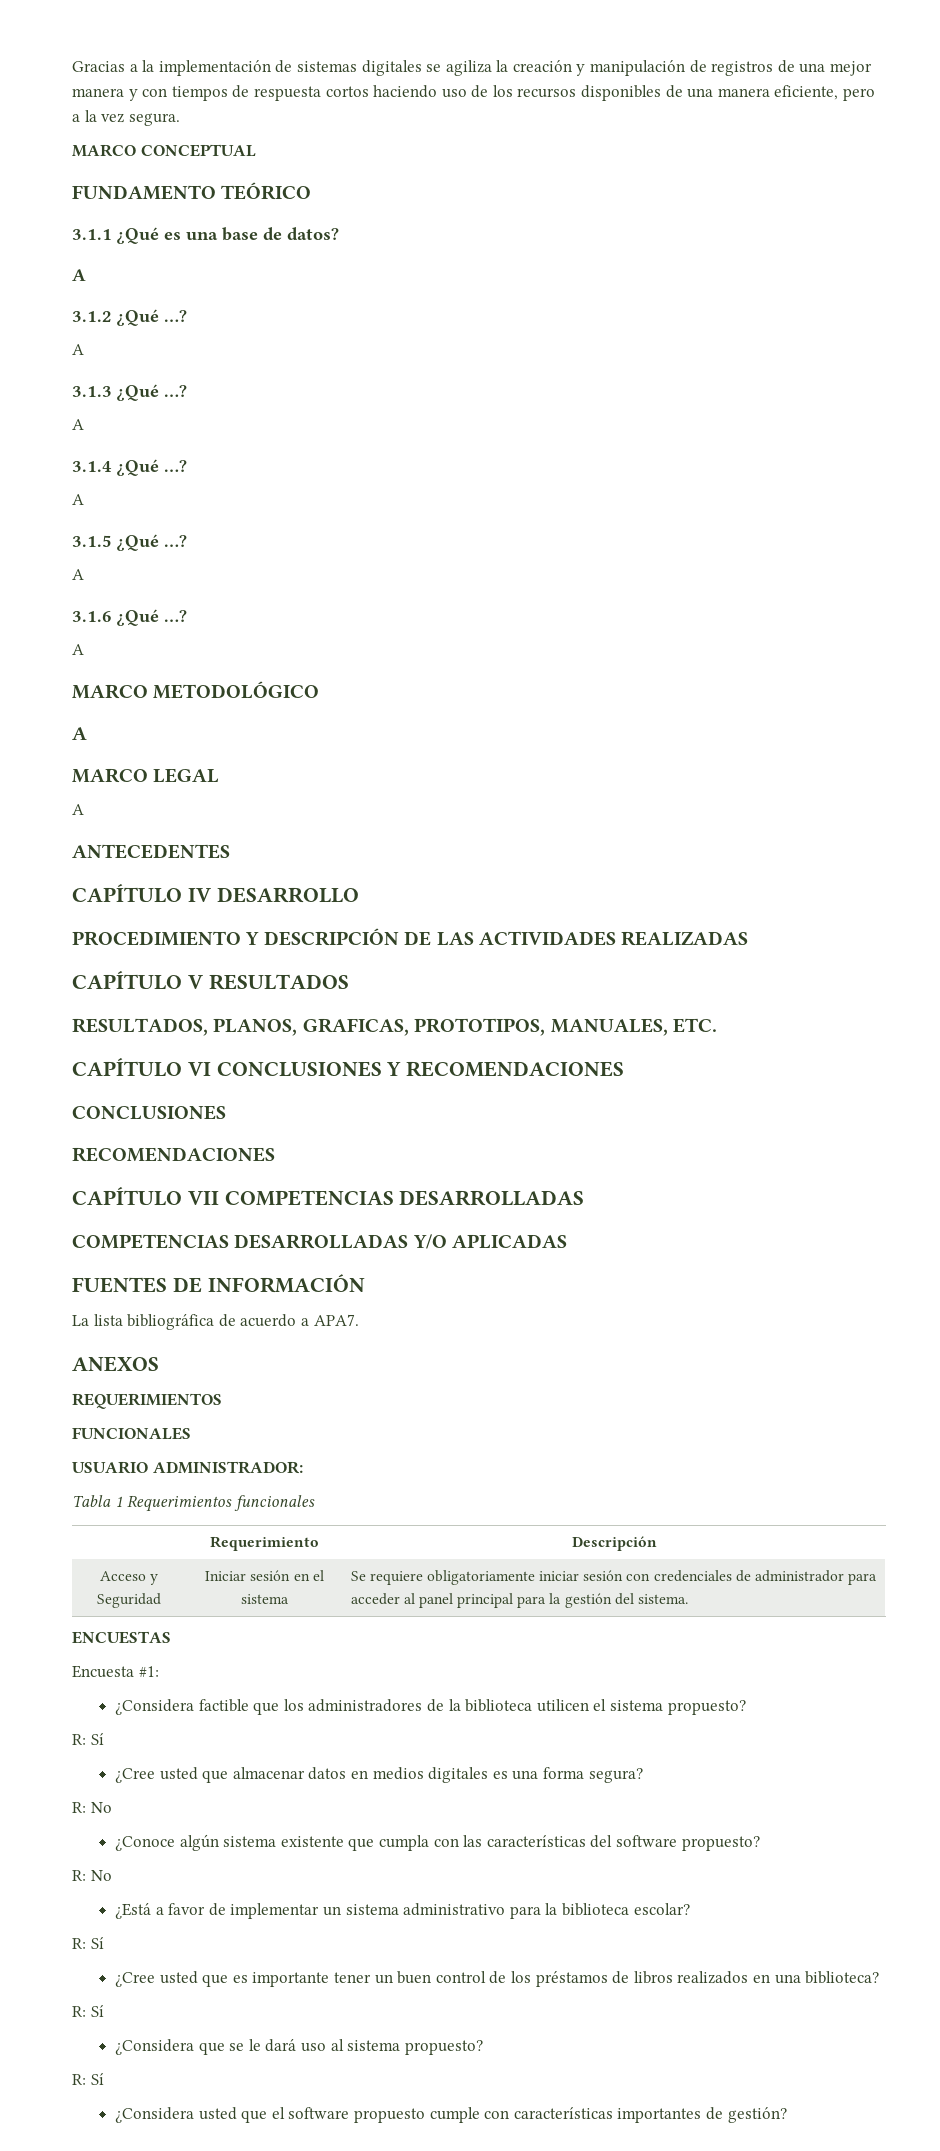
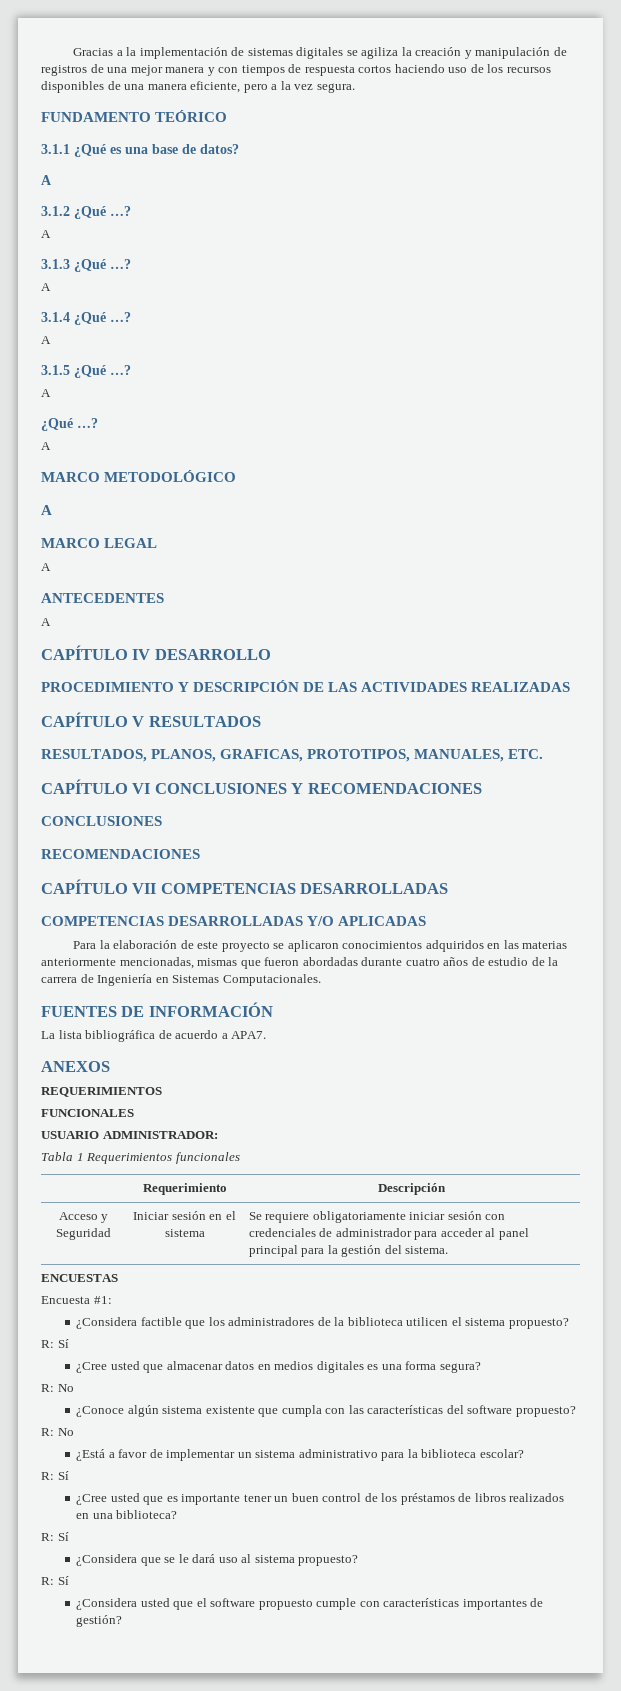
[72,144,256,157] // MARCO CONCEPTUAL -> (355, 88) none
[72,611,112,622] 3.1.6 -> (51, 393) none
(230, 851) none -> [41,618,51,626] // A
(568, 1241) none -> [73,940,568,952] [41,957,559,969] [41,974,321,986] // Para la elaboración de este proyecto se aplicaron conocimientos adquiridos en las materias anteriormente mencionadas, mismas que fueron abordadas durante cuatro años de estudio de la carrera de Ingeniería en Sistemas Computacionales.

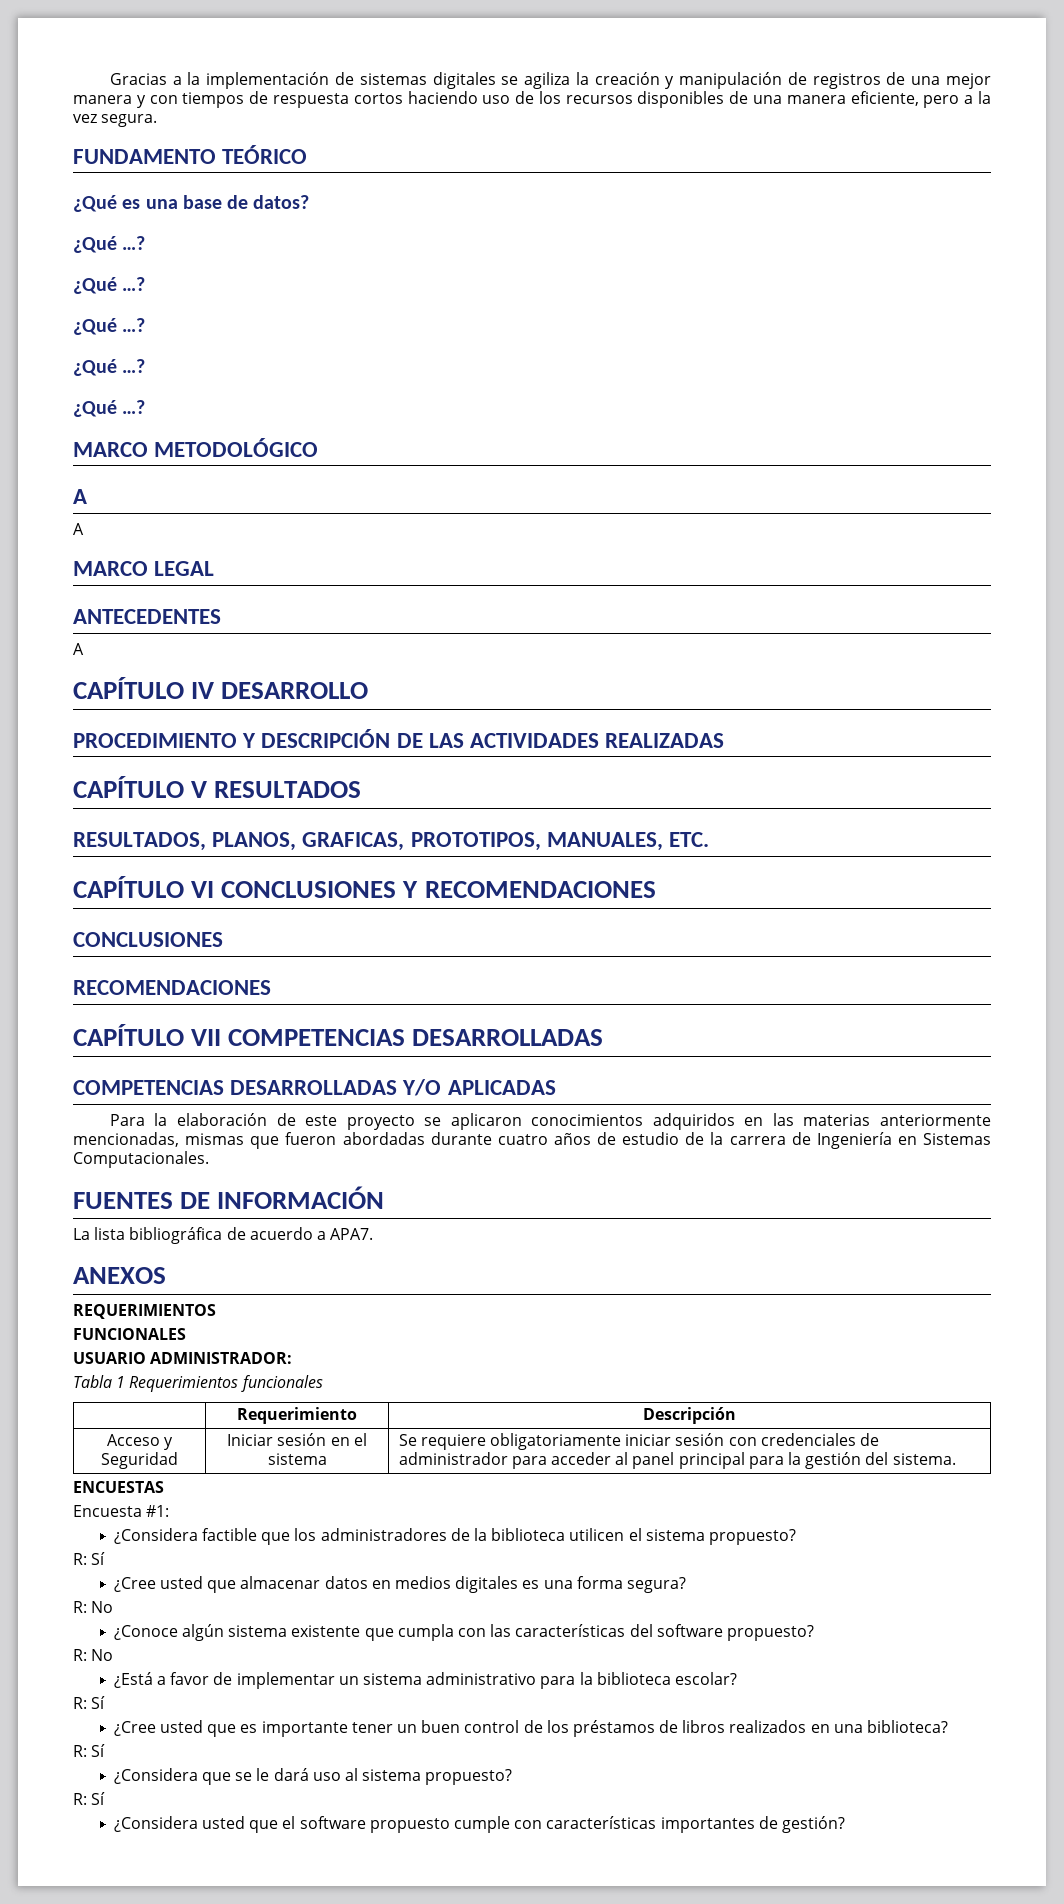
[41,144,70,154] 3.1.1 -> (308, 154) none
[41,175,52,185] [41,206,131,219] [41,230,51,238] [41,259,131,272] [41,283,51,291] [41,312,131,325] [41,336,51,344] [41,365,131,378] [41,389,51,397] [41,418,98,431] [41,442,51,450] A // 3.1.2 ¿Qué …? // A // 3.1.3 ¿Qué …? // A // 3.1.4 ¿Qué …? // A // 3.1.5 ¿Qué …? // A // ¿Qué …? // A -> [73,236,146,253] [73,277,146,294] [73,318,146,335] [73,359,146,376] [73,400,146,417] ¿Qué …? // ¿Qué …? // ¿Qué …? // ¿Qué …? // ¿Qué …?
(52, 510) none -> [73,523,84,535] // A
[41,563,51,571] // A -> (215, 568) none

